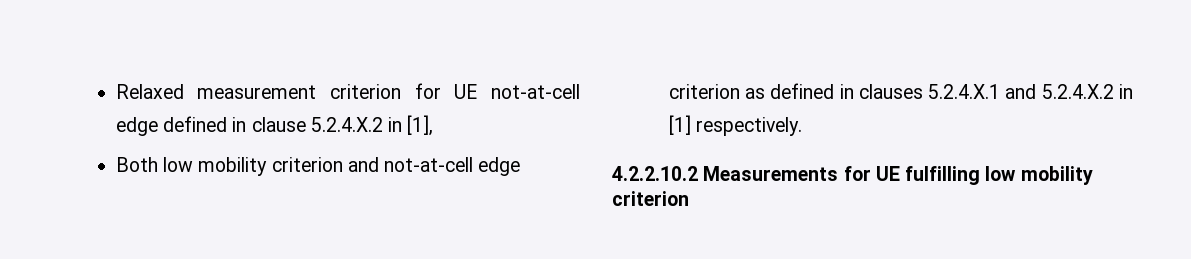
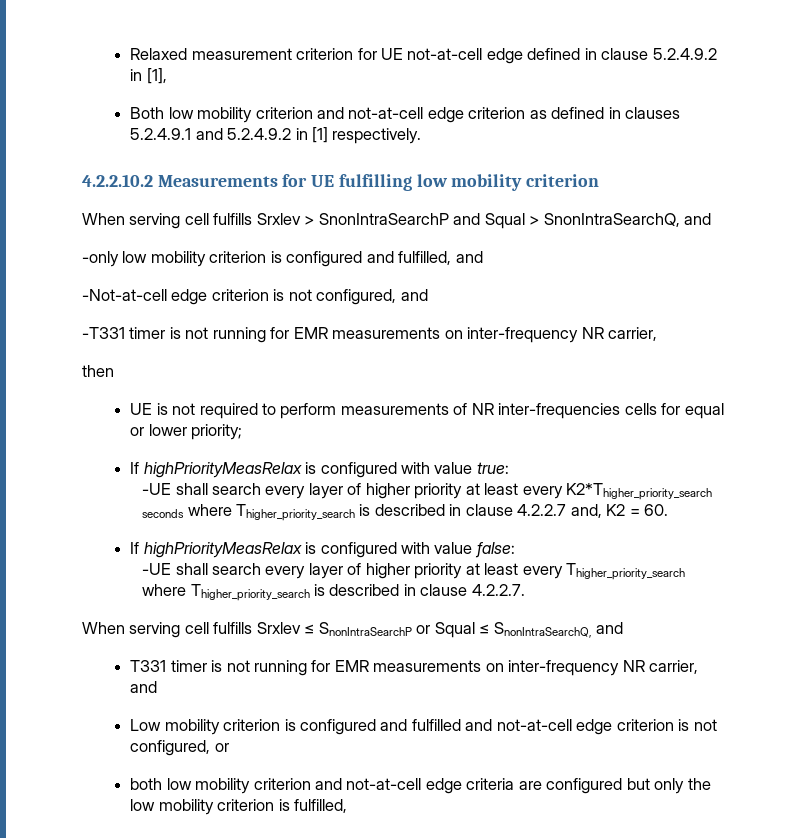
[310,117,383,132] 5.2.4.X.2 -> [652,48,717,60] 5.2.4.9.2
[928,84,1114,99] 5.2.4.X.1 and 5.2.4.X.2 -> [130,128,292,140] 5.2.4.9.1 and 5.2.4.9.2
(689, 198) none -> [82,213,712,229] [82,251,483,267] [82,289,428,305] [82,327,658,343] [82,365,114,377] [130,403,724,419] [130,424,243,440] [130,462,509,478] [142,483,713,500] [142,504,669,521] [130,542,515,558] [142,563,686,580] [142,584,525,601] [82,622,624,638] [130,660,699,676] [130,681,158,693] [130,719,717,735] [130,740,229,756] [130,778,711,794] [130,799,348,815] // When serving cell fulfills Srxlev > SnonIntraSearchP and Squal > SnonIntraSearchQ, and // -only low mobility criterion is configured and fulfilled, and // -Not-at-cell edge criterion is not configured, and // -T331 timer is not running for EMR measurements on inter-frequency NR carrier, // then // UE is not required to perform measurements of NR inter-frequencies cells for equal or lower priority; // If highPriorityMeasRelax is configured with value true: // -UE shall search every layer of higher priority at least every K2*Thigher_priority_search seconds where Thigher_priority_search is described in clause 4.2.2.7 and, K2 = 60. // If highPriorityMeasRelax is configured with value false: // -UE shall search every layer of higher priority at least every Thigher_priority_search where Thigher_priority_search is described in clause 4.2.2.7. // When serving cell fulfills Srxlev ≤ SnonIntraSearchP or Squal ≤ SnonIntraSearchQ, and // T331 timer is not running for EMR measurements on inter-frequency NR carrier, and // Low mobility criterion is configured and fulfilled and not-at-cell edge criterion is not configured, or // both low mobility criterion and not-at-cell edge criteria are configured but only the low mobility criterion is fulfilled,

